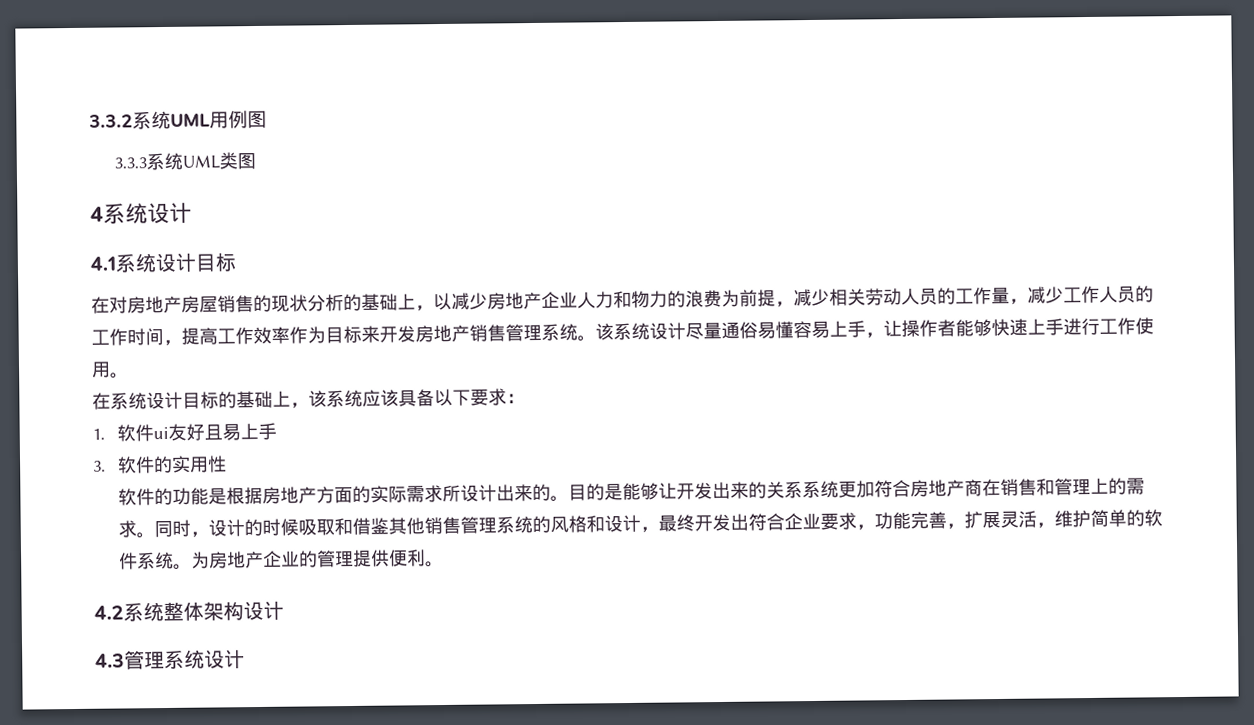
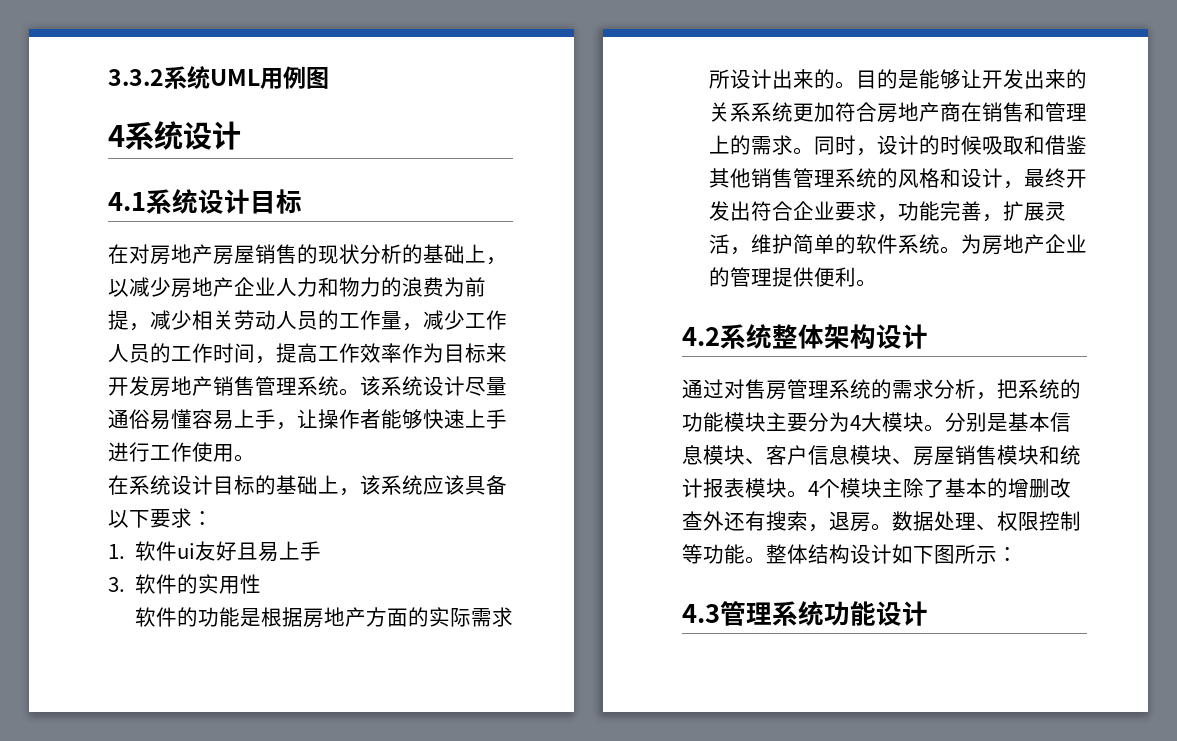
[113,152,256,171] // 3.3.3系统UML类图 -> (329, 78) none
(284, 610) none -> [682,379,1081,400] [682,412,1071,432] [682,445,1081,466] [682,478,1071,498] [682,511,1081,532] [682,544,1018,564] // 通过对售房管理系统的需求分析，把系统的功能模块主要分为4大模块。分别是基本信息模块、客户信息模块、房屋销售模块和统计报表模块。4个模块主除了基本的增删改查外还有搜索，退房。数据处理、权限控制等功能。整体结构设计如下图所示：
(205, 659) none -> [824,601,876,626] 功能

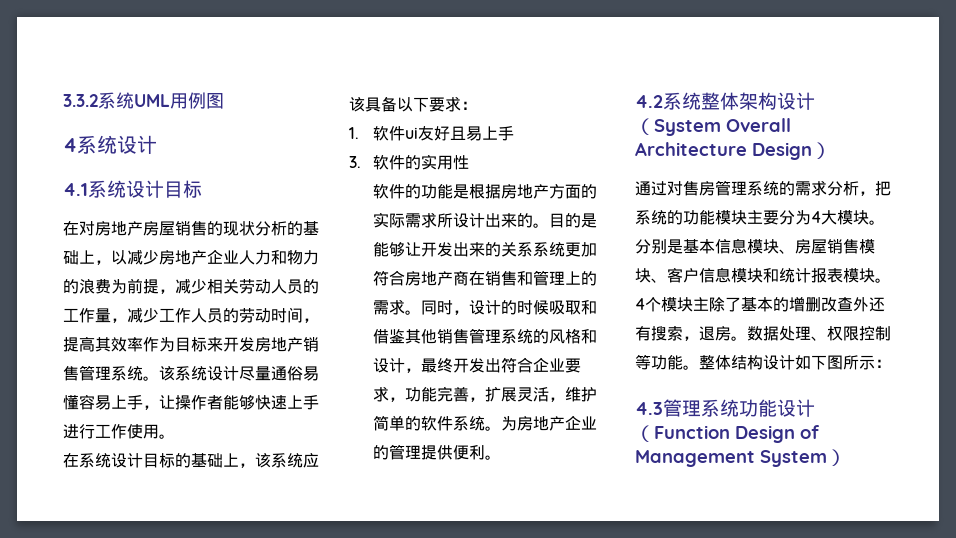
[171,343,213,363] 工作 -> [239,308,271,323] 劳动
[318,343,360,363] 工作 -> [95,337,111,352] 其
(928, 336) none -> [635,118,791,136] [635,142,831,160] （System Overall Architecture Design）
[766,445,997,466] 客户信息模块、房屋销售 -> [795,238,875,254] [635,267,731,283] 房屋销售模块、客户信息
(928, 613) none -> [635,425,819,443] [635,449,846,467] （Function Design of Management System）

